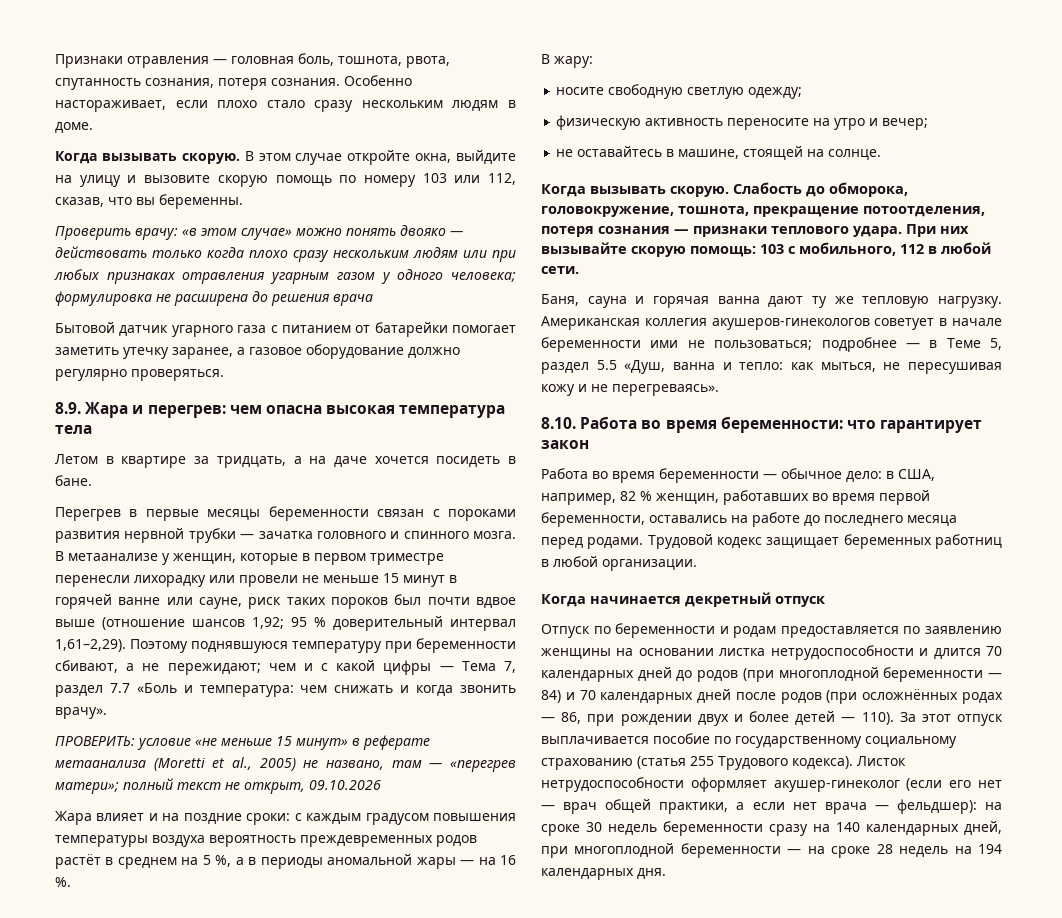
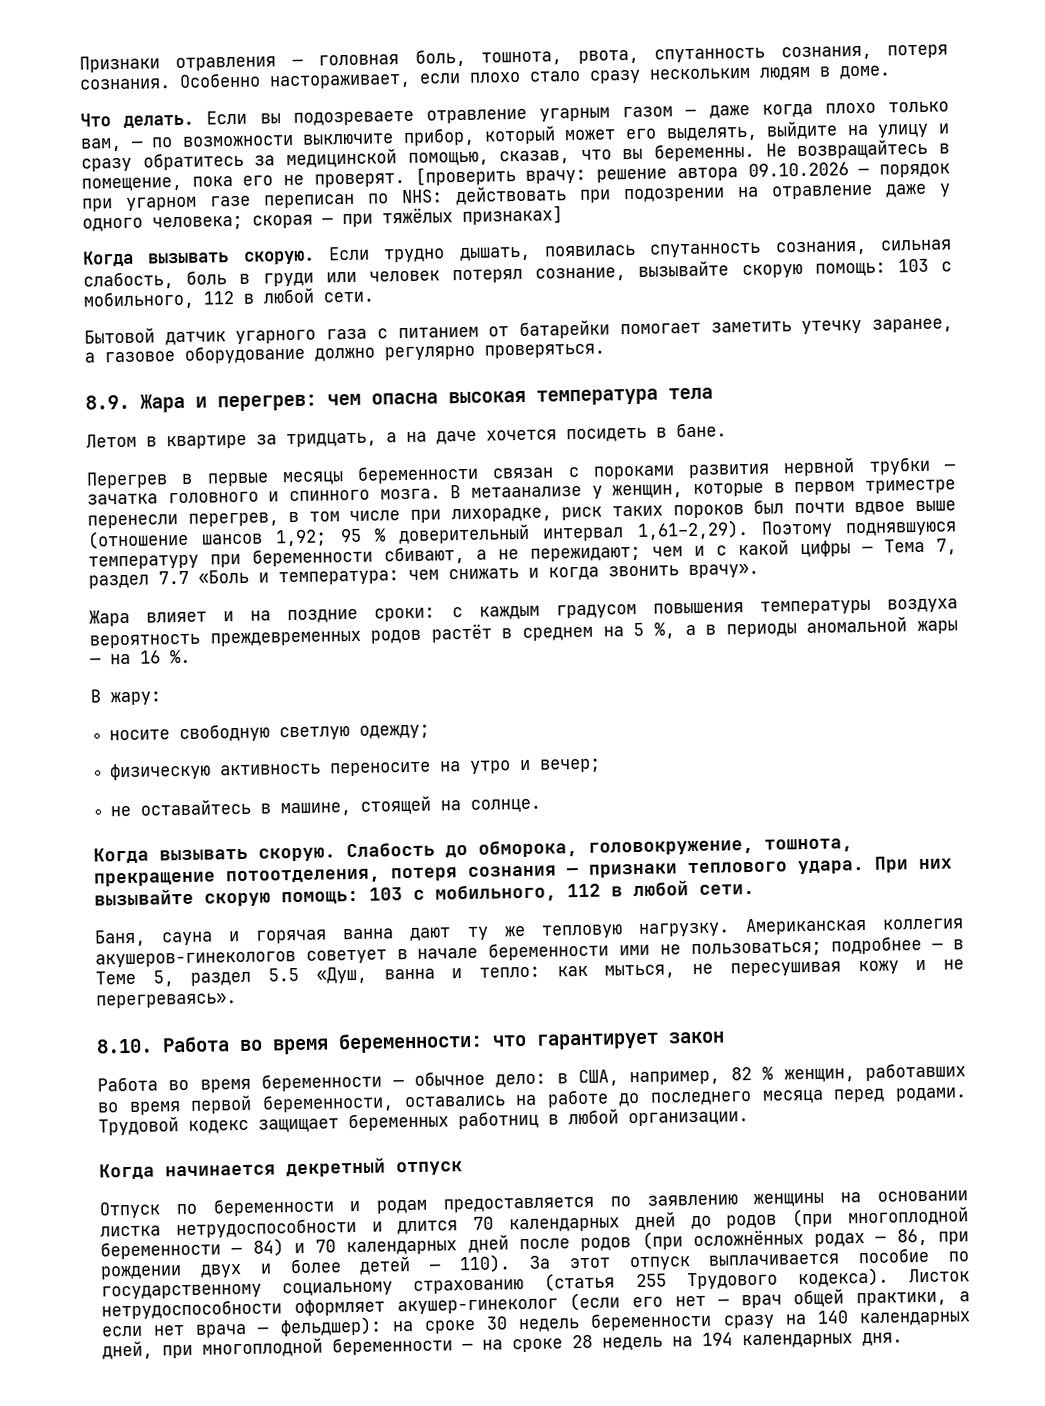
[55,150,516,165] [55,173,516,187] [55,194,243,209] [55,225,463,240] [55,246,516,262] [54,269,516,284] [55,291,373,306] Когда вызывать скорую. В этом случае откройте окна, выйдите на улицу и вызовите скорую помощь по номеру 103 или 112, сказав, что вы беременны. // Проверить врачу: «в этом случае» можно понять двояко — действовать только когда плохо сразу нескольким людям или при любых признаках отравления угарным газом у одного человека; формулировка не расширена до решения врача -> [80,101,949,129] [80,120,951,152] [81,138,950,172] [81,162,951,192] [82,183,951,212] [82,205,563,232] [82,239,953,268] [83,258,952,290] [83,287,374,310] Что делать. Если вы подозреваете отравление угарным газом — даже когда плохо только вам, — по возможности выключите прибор, который может его выделять, выйдите на улицу и сразу обратитесь за медицинской помощью, сказав, что вы беременны. Не возвращайтесь в помещение, пока его не проверят. [проверить врачу: решение автора 09.10.2026 — порядок при угарном газе переписан по NHS: действовать при подозрении на отравление даже у одного человека; скорая — при тяжёлых признаках] // Когда вызывать скорую. Если трудно дышать, появилась спутанность сознания, сильная слабость, боль в груди или человек потерял сознание, вызывайте скорую помощь: 103 с мобильного, 112 в любой сети.
[134,573,457,587] [55,594,243,609] лихорадку или провели не меньше 15 минут в горячей ванне или сауне, -> [187,507,552,527] перегрев, в том числе при лихорадке,
[55,735,430,750] [55,757,516,772] [55,778,381,794] // ПРОВЕРИТЬ: условие «не меньше 15 минут» в реферате метаанализа (Moretti et al., 2005) не названо, там — «перегрев матери»; полный текст не открыт, 09.10.2026 -> (759, 571) none

